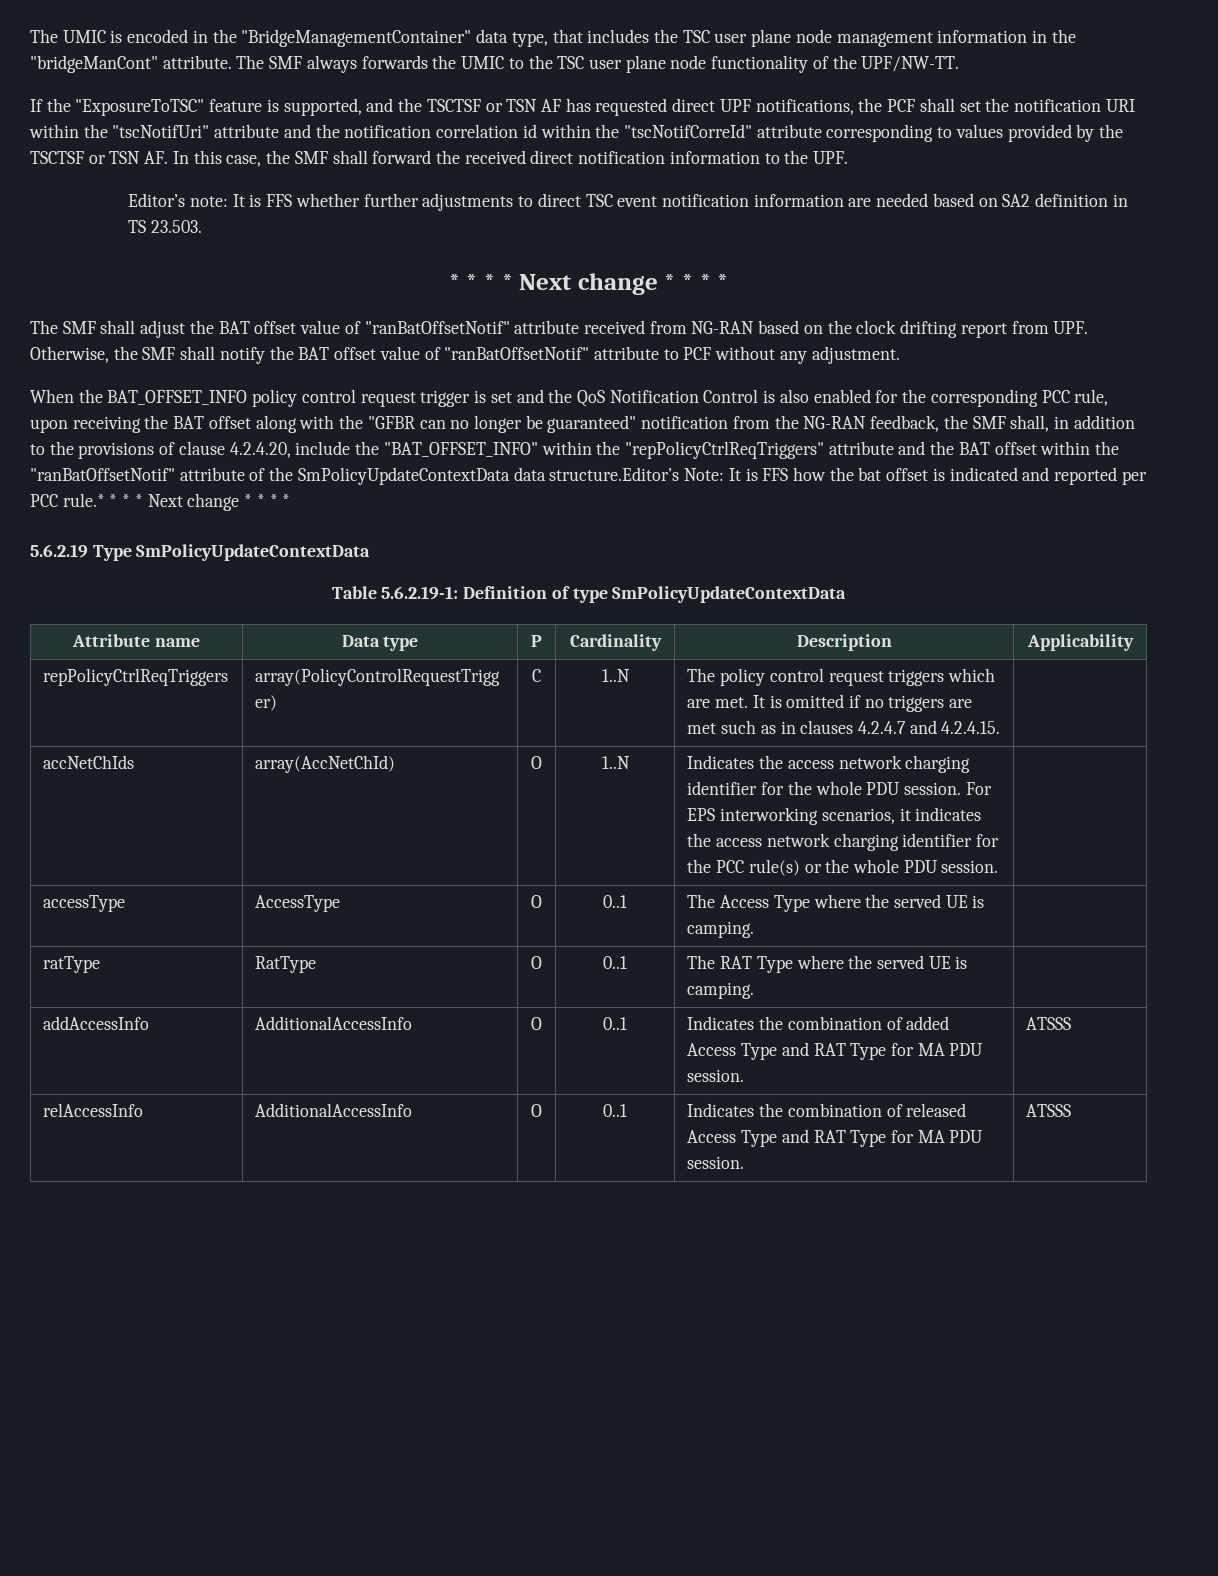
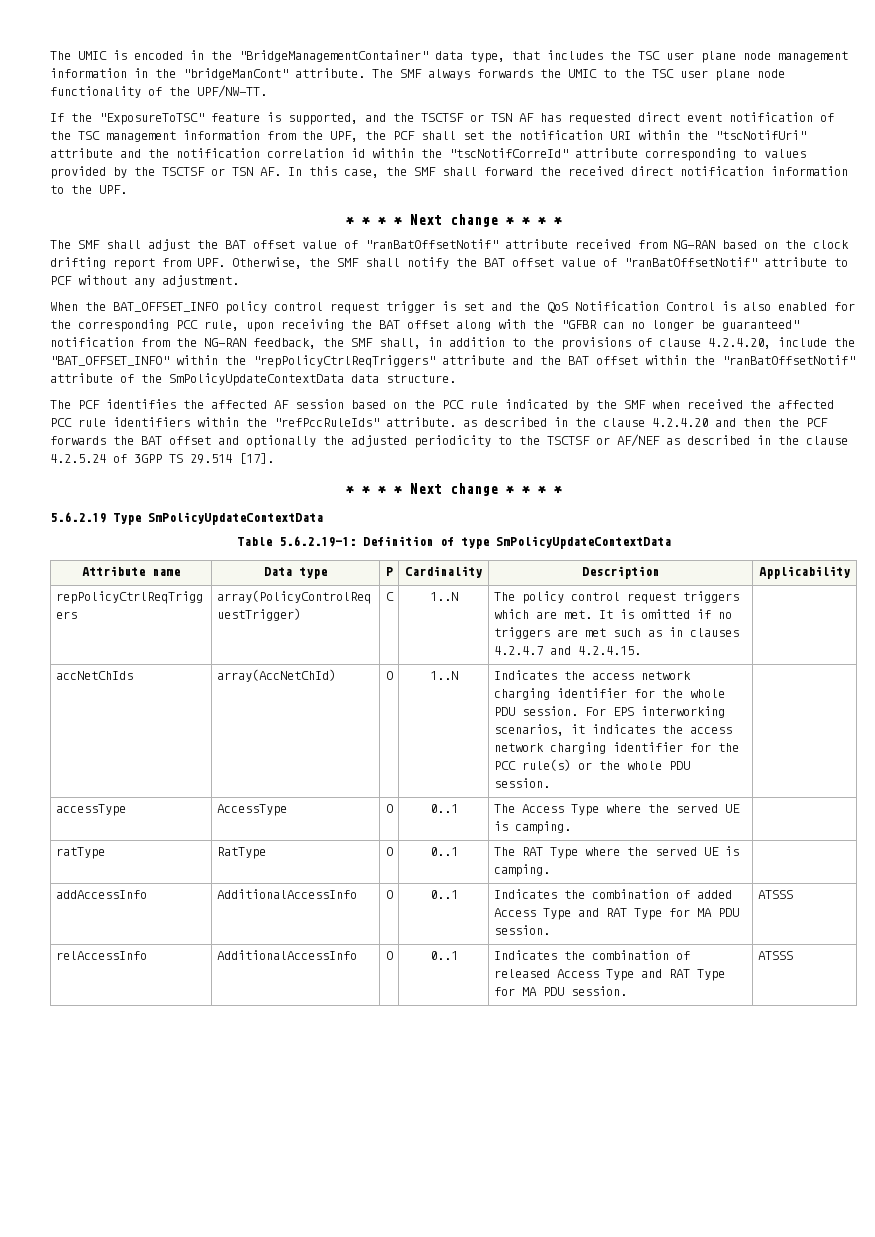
[719,99,854,115] UPF notifications, -> [687,112,834,122] [50,130,358,142] event notification of the TSC management information from the UPF,
[128,193,1128,211] [128,220,202,233] // Editor’s note: It is FFS whether further adjustments to direct TSC event notification information are needed based on SA2 definition in TS 23.503. -> (127, 189) none
[549,467,1147,485] [30,493,105,507] structure.Editor’s Note: It is FFS how the bat offset is indicated and reported per PCC rule.* -> [386,374,456,383] [50,399,834,411] [50,417,828,427] [50,434,848,448] [50,453,274,464] [345,485,354,494] structure. // The PCF identifies the affected AF session based on the PCC rule indicated by the SMF when received the affected PCC rule identifiers within the "refPccRuleIds" attribute. as described in the clause 4.2.4.20 and then the PCF forwards the BAT offset and optionally the adjusted periodicity to the TSCTSF or AF/NEF as described in the clause 4.2.5.24 of 3GPP TS 29.514 [17]. // *

